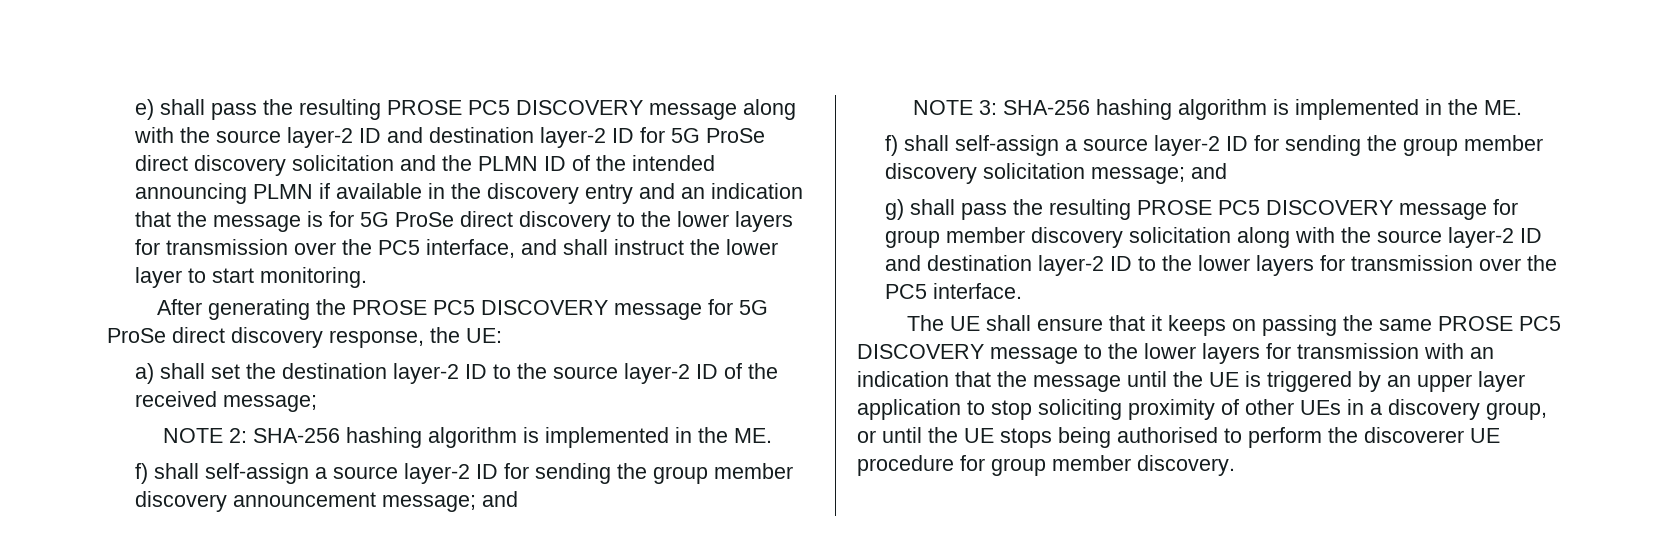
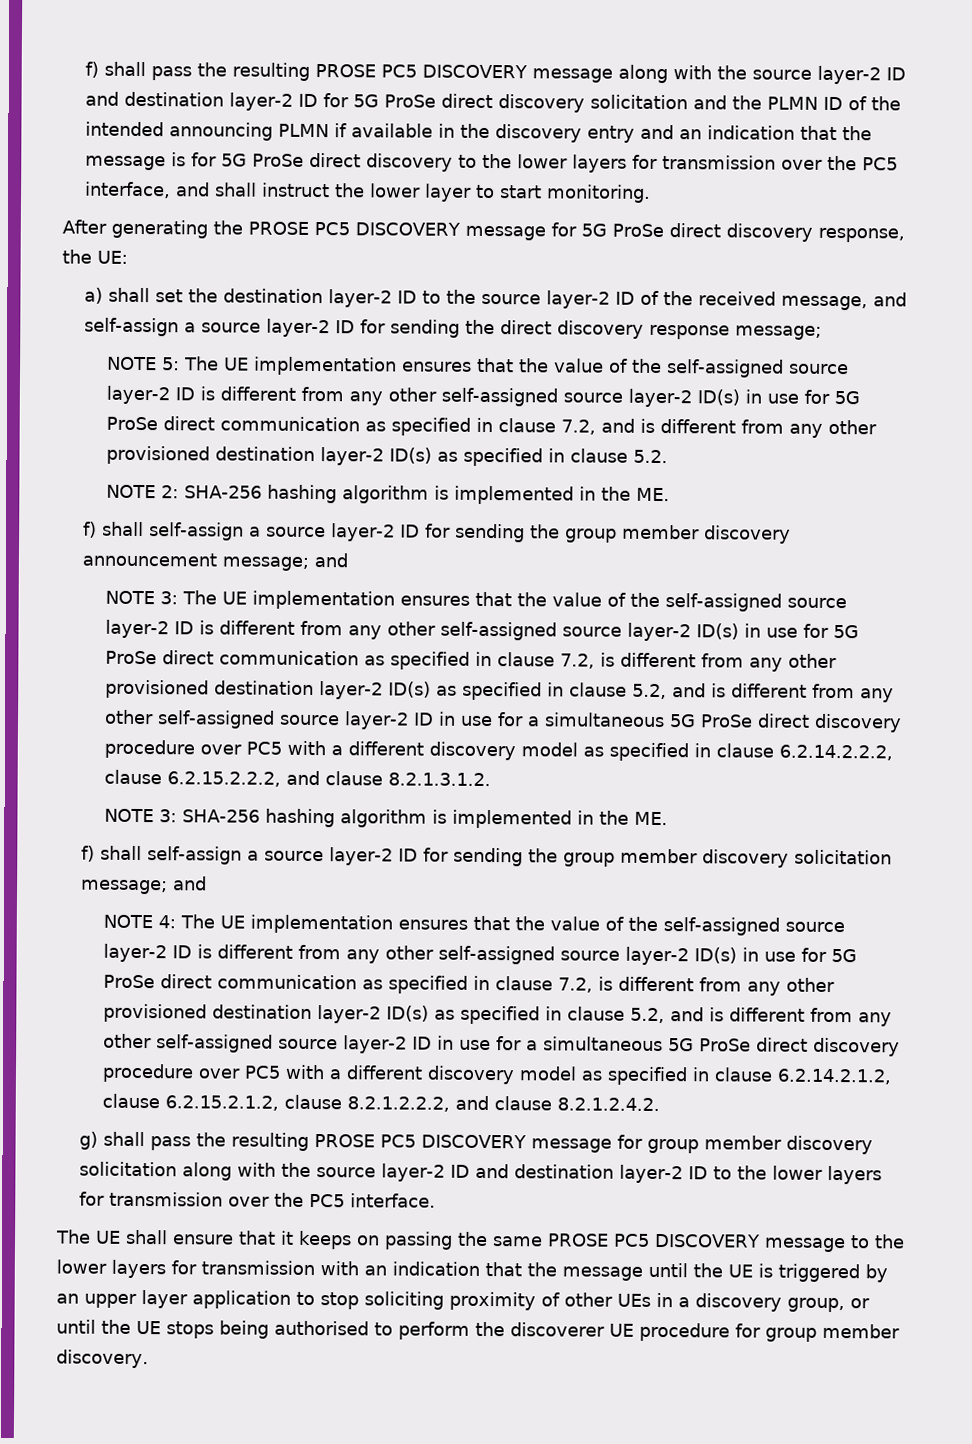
[134,99,154,120] e) -> [85,61,100,78] f)
[222,395,317,412] message; -> [781,292,908,311] [84,317,823,340] [106,356,849,378] [105,385,860,408] [105,416,877,438] [105,445,668,467] message, and self-assign a source layer-2 ID for sending the direct discovery response message; // NOTE 5: The UE implementation ensures that the value of the self-assigned source layer-2 ID is different from any other self-assigned source layer-2 ID(s) in use for 5G ProSe direct communication as specified in clause 7.2, and is different from any other provisioned destination layer-2 ID(s) as specified in clause 5.2.
(518, 499) none -> [104,590,847,612] [104,619,859,642] [104,650,837,672] [104,679,894,703] [103,709,902,733] [103,739,893,762] [103,769,491,787] // NOTE 3: The UE implementation ensures that the value of the self-assigned source layer-2 ID is different from any other self-assigned source layer-2 ID(s) in use for 5G ProSe direct communication as specified in clause 7.2, is different from any other provisioned destination layer-2 ID(s) as specified in clause 5.2, and is different from any other self-assigned source layer-2 ID in use for a simultaneous 5G ProSe direct discovery procedure over PC5 with a different discovery model as specified in clause 6.2.14.2.2.2, clause 6.2.15.2.2.2, and clause 8.2.1.3.1.2.
(1227, 171) none -> [102,914,845,936] [102,943,857,966] [102,974,835,996] [102,1003,892,1027] [102,1033,900,1057] [101,1063,892,1086] [101,1093,660,1112] // NOTE 4: The UE implementation ensures that the value of the self-assigned source layer-2 ID is different from any other self-assigned source layer-2 ID(s) in use for 5G ProSe direct communication as specified in clause 7.2, is different from any other provisioned destination layer-2 ID(s) as specified in clause 5.2, and is different from any other self-assigned source layer-2 ID in use for a simultaneous 5G ProSe direct discovery procedure over PC5 with a different discovery model as specified in clause 6.2.14.2.1.2, clause 6.2.15.2.1.2, clause 8.2.1.2.2.2, and clause 8.2.1.2.4.2.

